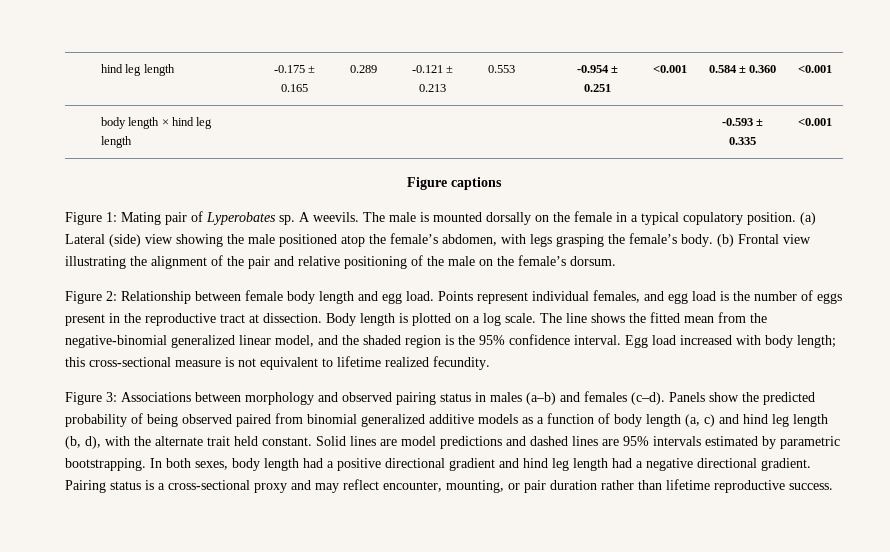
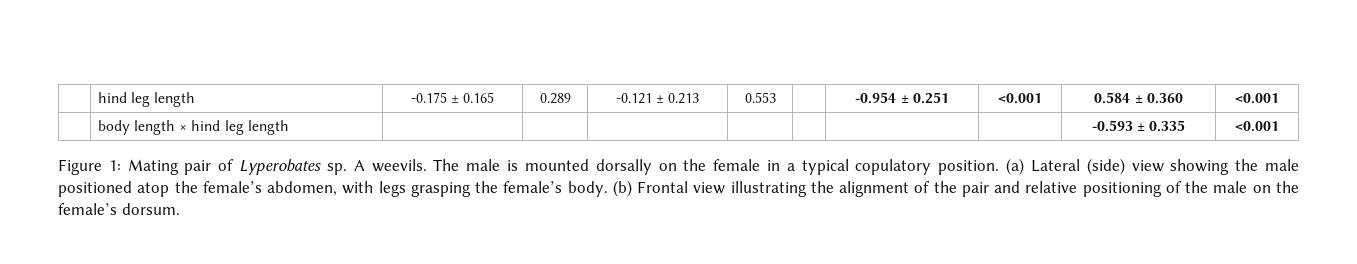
[407,177,502,190] // Figure captions -> (1279, 126) none
[65,290,842,304] [65,312,767,326] [65,334,836,348] [65,356,490,370] [65,391,815,405] [65,413,828,427] [65,436,840,449] [65,458,811,471] [65,479,833,493] // Figure 2: Relationship between female body length and egg load. Points represent individual females, and egg load is the number of eggs present in the reproductive tract at dissection. Body length is plotted on a log scale. The line shows the fitted mean from the negative-binomial generalized linear model, and the shaded region is the 95% confidence interval. Egg load increased with body length; this cross-sectional measure is not equivalent to lifetime realized fecundity. // Figure 3: Associations between morphology and observed pairing status in males (a–b) and females (c–d). Panels show the predicted probability of being observed paired from binomial generalized additive models as a function of body length (a, c) and hind leg length (b, d), with the alternate trait held constant. Solid lines are model predictions and dashed lines are 95% intervals estimated by parametric bootstrapping. In both sexes, body length had a positive directional gradient and hind leg length had a negative directional gradient. Pairing status is a cross-sectional proxy and may reflect encounter, mounting, or pair duration rather than lifetime reproductive success. -> (180, 209) none

